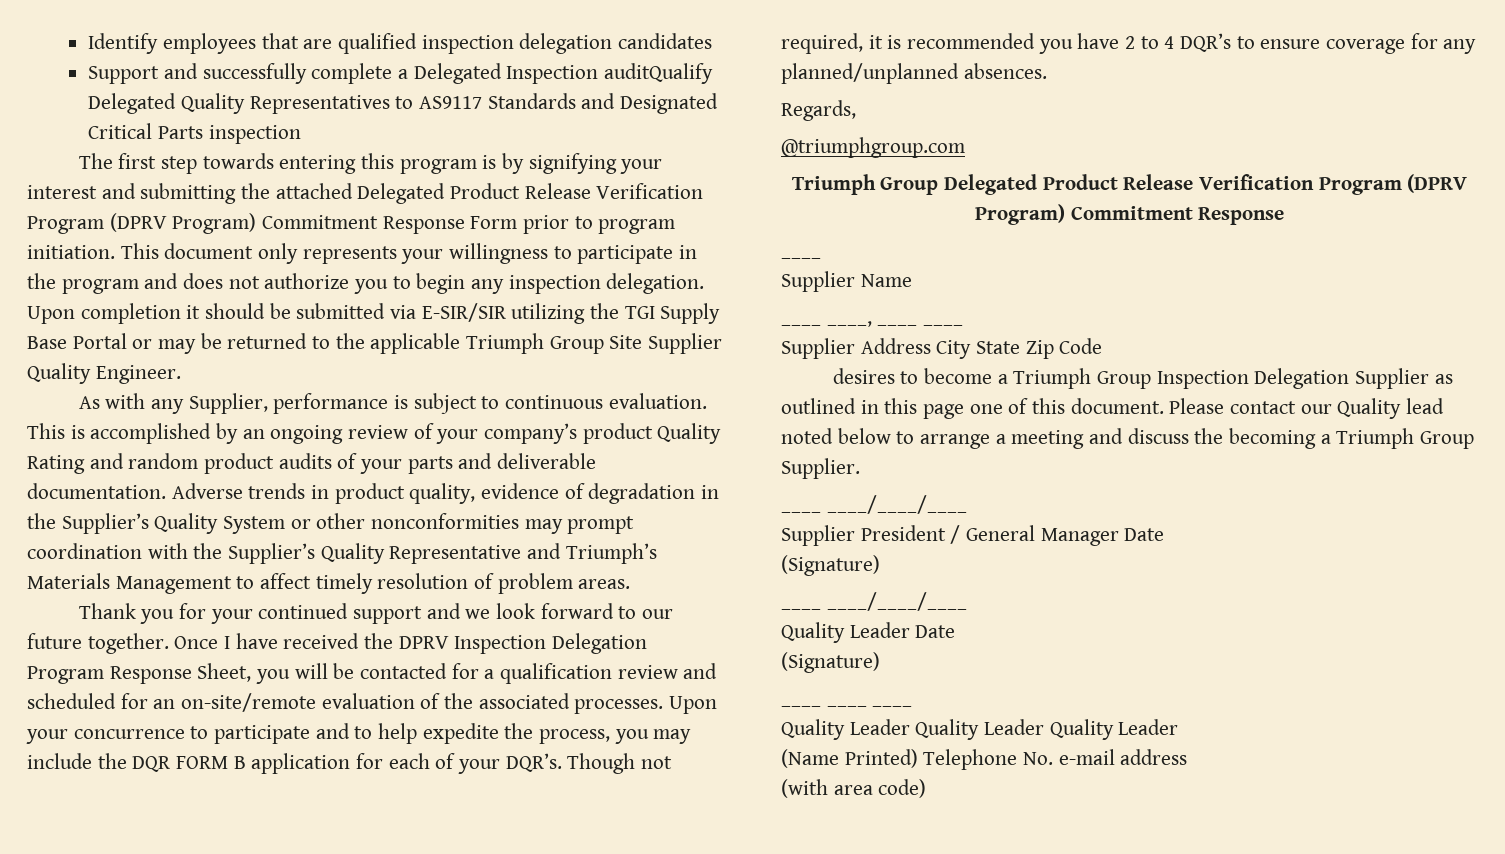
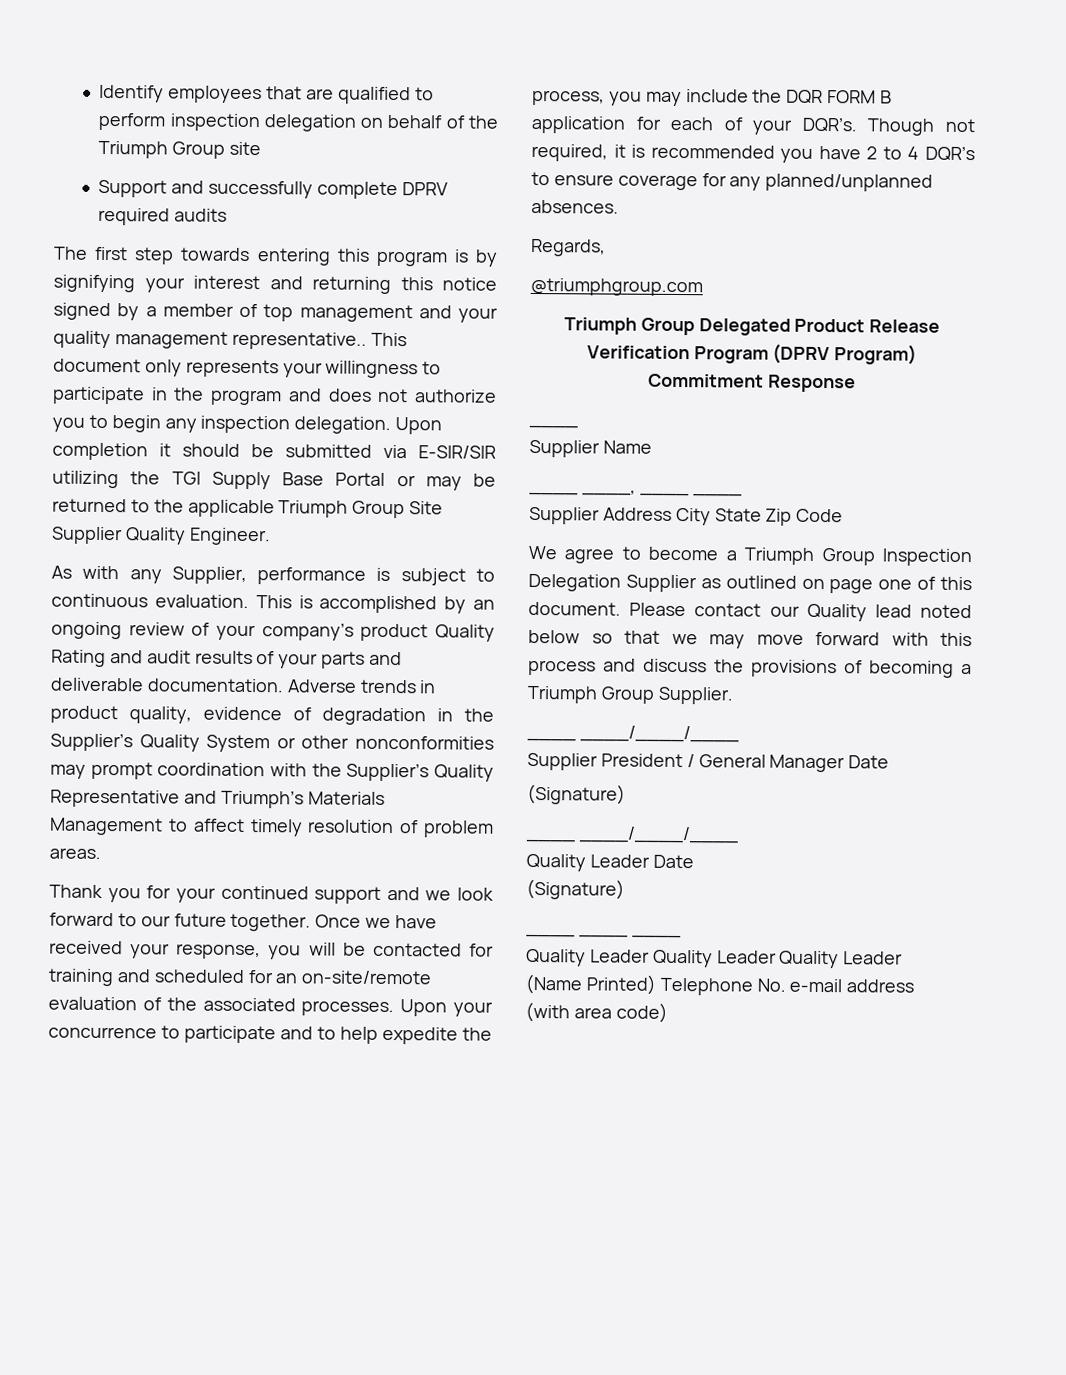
[421,33,713,54] [88,63,714,84] [88,93,719,114] [88,123,301,144] inspection delegation candidates // Support and successfully complete a Delegated Inspection auditQualify Delegated Quality Representatives to AS9117 Standards and Designated Critical Parts inspection -> [414,87,434,101] [98,112,498,132] [98,140,262,159] [98,179,448,200] [98,207,228,226] to perform inspection delegation on behalf of the Triumph Group site // Support and successfully complete DPRV required audits
[140,183,704,204] [27,213,676,234] [27,245,115,259] submitting the attached Delegated Product Release Verification Program (DPRV Program) Commitment Response Form prior to program initiation. -> [312,276,497,294] [53,302,498,323] [53,330,367,350] returning this notice signed by a member of top management and your quality management representative..
[128,453,332,474] random product audits -> [146,650,253,665] audit results
[224,636,231,649] I -> [365,917,392,929] we
[364,633,648,654] [27,663,252,684] the DPRV Inspection Delegation Program Response Sheet, -> [130,943,262,960] your response,
[484,663,678,684] a qualification review -> [48,968,114,987] training
[832,368,895,384] desires -> [528,545,615,564] We agree
[860,398,918,414] in this -> [801,578,825,590] on
[896,430,1085,449] to arrange a meeting -> [591,630,972,649] [528,659,596,676] so that we may move forward with this process
(1224, 436) none -> [751,659,863,678] provisions of

